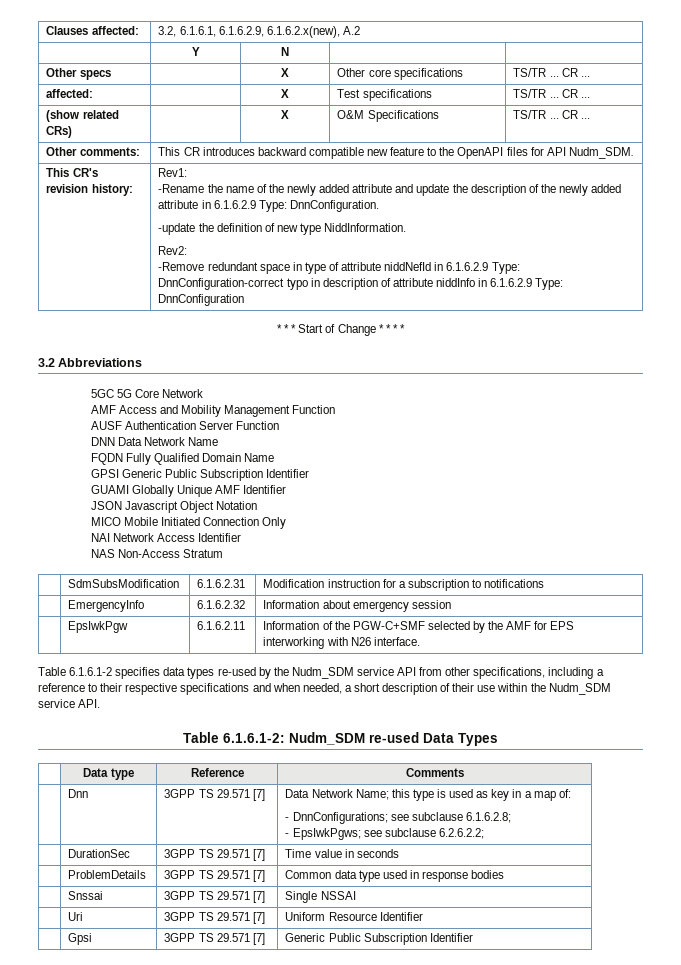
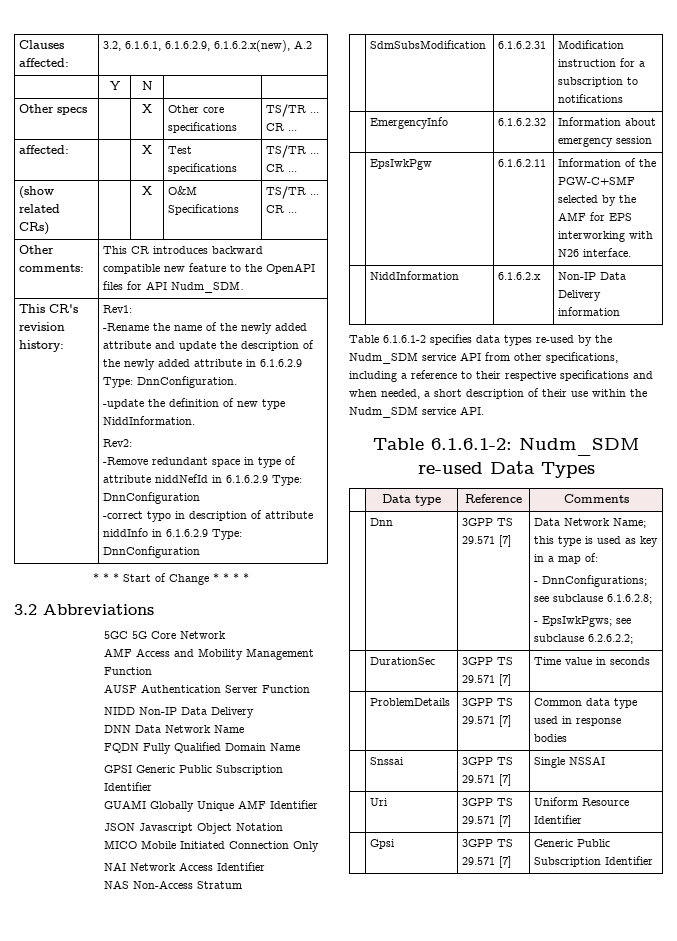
[158,278,285,290] DnnConfiguration-correct -> [103,492,201,504] [103,511,144,519] DnnConfiguration // -correct
(280, 425) none -> [104,707,255,718] // NIDD Non-IP Data Delivery
(420, 641) none -> [370,271,460,280] [498,272,542,280] [558,272,627,280] [558,290,602,301] [558,307,621,316] // | NiddInformation | 6.1.6.2.x | Non-IP Data Delivery information

